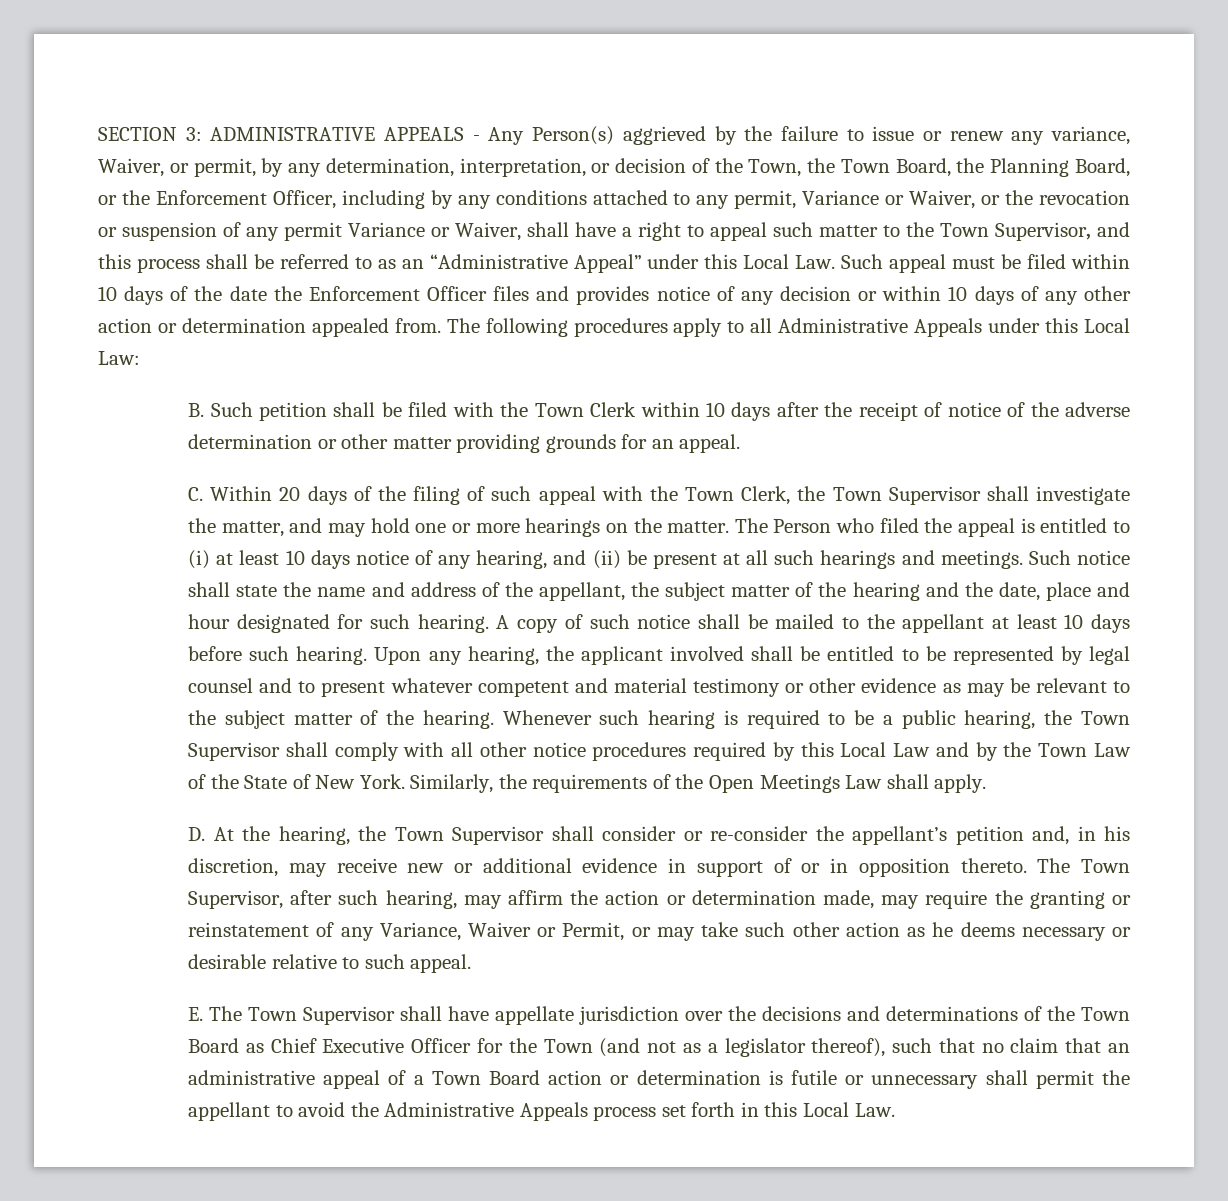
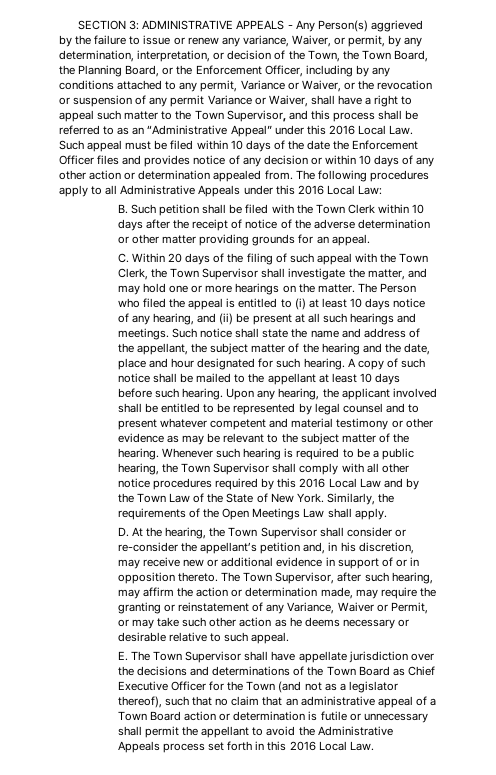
(738, 261) none -> [328,125,355,135] 2016
(1079, 325) none -> [297,185,324,195] 2016
(834, 749) none -> [299,478,326,488] 2016
(798, 1109) none -> [289,741,316,751] 2016

